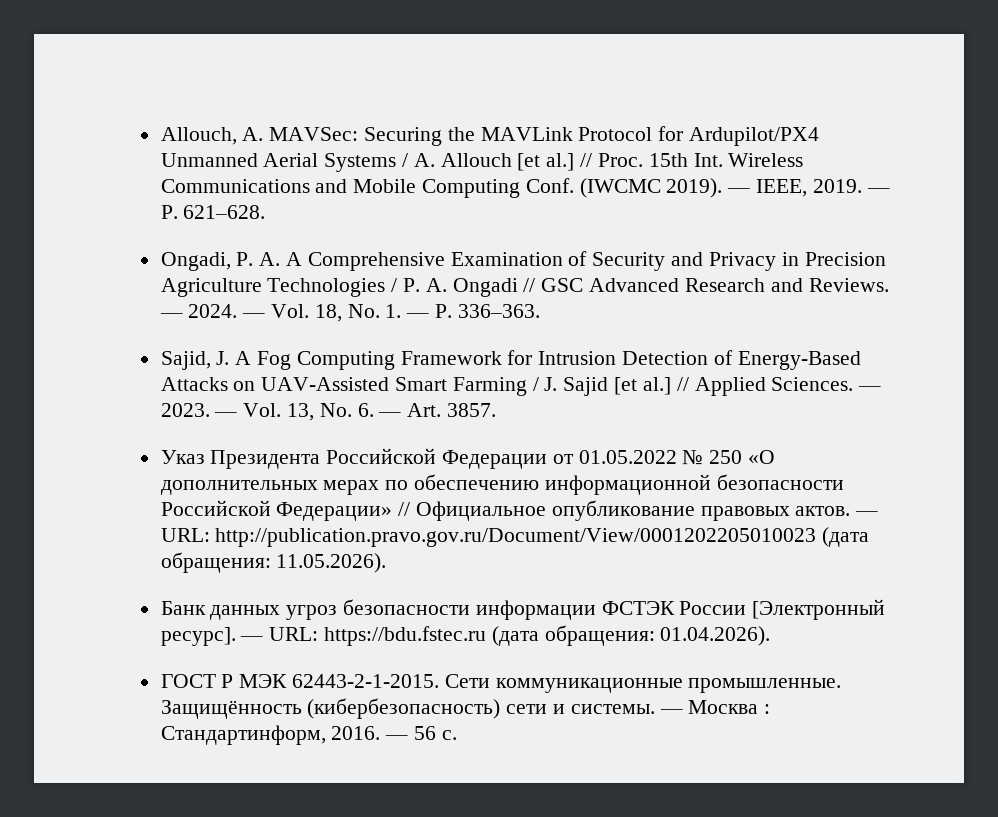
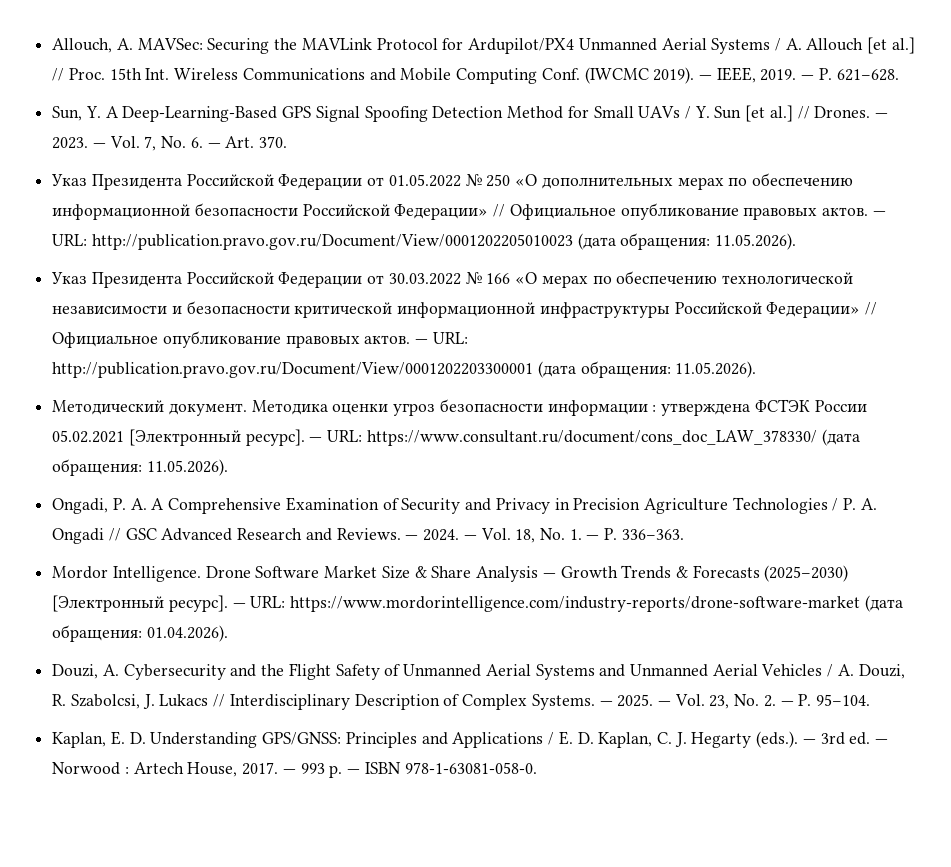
(266, 212) none -> [52,105,889,122] [52,136,288,151] [51,173,853,190] [52,203,886,220] [52,233,797,250] [51,271,853,288] [52,301,878,318] [52,331,468,348] [52,361,757,378] [52,399,867,416] [52,429,860,446] [52,459,228,476] // Sun, Y. A Deep-Learning-Based GPS Signal Spoofing Detection Method for Small UAVs / Y. Sun [et al.] // Drones. — 2023. — Vol. 7, No. 6. — Art. 370. // Указ Президента Российской Федерации от 01.05.2022 № 250 «О дополнительных мерах по обеспечению информационной безопасности Российской Федерации» // Официальное опубликование правовых актов. — URL: http://publication.pravo.gov.ru/Document/View/0001202205010023 (дата обращения: 11.05.2026). // Указ Президента Российской Федерации от 30.03.2022 № 166 «О мерах по обеспечению технологической независимости и безопасности критической информационной инфраструктуры Российской Федерации» // Официальное опубликование правовых актов. — URL: http://publication.pravo.gov.ru/Document/View/0001202203300001 (дата обращения: 11.05.2026). // Методический документ. Методика оценки угроз безопасности информации : утверждена ФСТЭК России 05.02.2021 [Электронный ресурс]. — URL: https://www.consultant.ru/document/cons_doc_LAW_378330/ (дата обращения: 11.05.2026).
[160,350,861,370] [160,377,882,396] [160,403,497,421] [160,448,776,469] [160,474,844,495] [160,500,879,521] [160,527,870,547] [160,552,387,573] [160,599,886,620] [160,626,487,646] Sajid, J. A Fog Computing Framework for Intrusion Detection of Energy-Based Attacks on UAV-Assisted Smart Farming / J. Sajid [et al.] // Applied Sciences. — 2023. — Vol. 13, No. 6. — Art. 3857. // Указ Президента Российской Федерации от 01.05.2022 № 250 «О дополнительных мерах по обеспечению информационной безопасности Российской Федерации» // Официальное опубликование правовых актов. — URL: http://publication.pravo.gov.ru/Document/View/0001202205010023 (дата обращения: 11.05.2026). // Банк данных угроз безопасности информации ФСТЭК России [Электронный ресурс]. — URL: https://bdu.fstec.ru -> [52,565,849,582] [52,595,861,612] Mordor Intelligence. Drone Software Market Size & Share Analysis — Growth Trends & Forecasts (2025–2030) [Электронный ресурс]. — URL: https://www.mordorintelligence.com/industry-reports/drone-software-market
[160,674,842,693] [160,698,771,719] [160,725,457,745] ГОСТ Р МЭК 62443-2-1-2015. Сети коммуникационные промышленные. Защищённость (кибербезопасность) сети и системы. — Москва : Стандартинформ, 2016. — 56 с. -> [52,663,905,680] [52,694,871,710] [52,731,889,748] [52,762,537,778] Douzi, A. Cybersecurity and the Flight Safety of Unmanned Aerial Systems and Unmanned Aerial Vehicles / A. Douzi, R. Szabolcsi, J. Lukacs // Interdisciplinary Description of Complex Systems. — 2025. — Vol. 23, No. 2. — P. 95–104. // Kaplan, E. D. Understanding GPS/GNSS: Principles and Applications / E. D. Kaplan, C. J. Hegarty (eds.). — 3rd ed. — Norwood : Artech House, 2017. — 993 p. — ISBN 978-1-63081-058-0.

